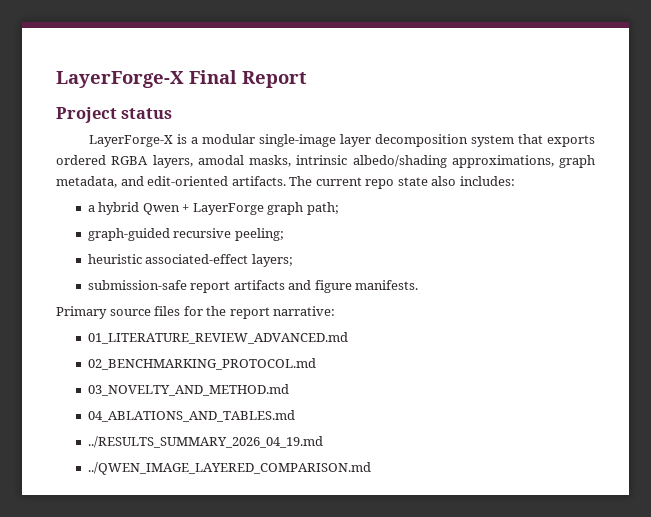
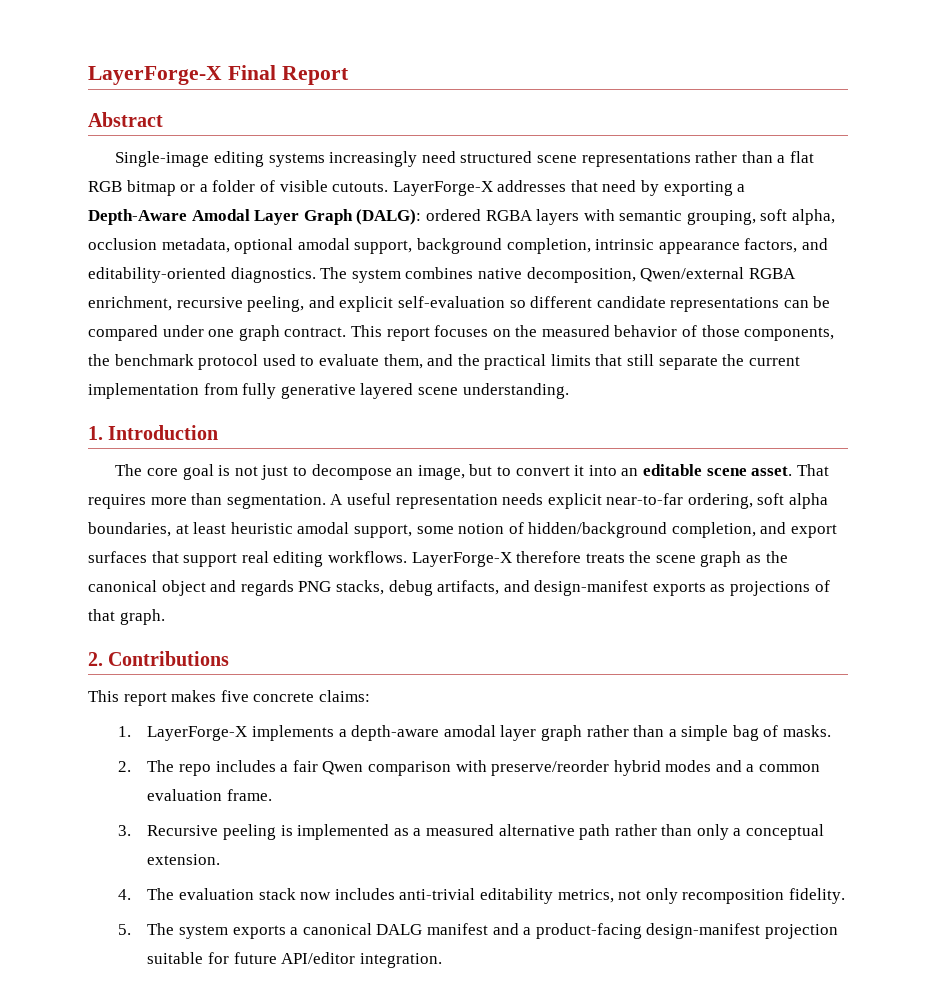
[56,107,173,123] [88,134,596,147] [56,155,595,168] [56,176,515,189] [87,202,339,215] [87,228,284,241] [87,254,293,267] [87,280,419,293] [56,306,336,319] [87,332,348,344] [87,358,316,370] [87,384,289,396] [87,410,295,422] [87,436,323,448] [87,462,371,475] Project status // LayerForge-X is a modular single-image layer decomposition system that exports ordered RGBA layers, amodal masks, intrinsic albedo/shading approximations, graph metadata, and edit-oriented artifacts. The current repo state also includes: // a hybrid Qwen + LayerForge graph path; // graph-guided recursive peeling; // heuristic associated-effect layers; // submission-safe report artifacts and figure manifests. // Primary source files for the report narrative: // 01_LITERATURE_REVIEW_ADVANCED.md // 02_BENCHMARKING_PROTOCOL.md // 03_NOVELTY_AND_METHOD.md // 04_ABLATIONS_AND_TABLES.md // ../RESULTS_SUMMARY_2026_04_19.md // ../QWEN_IMAGE_LAYERED_COMPARISON.md -> [88,112,163,127] [115,151,814,167] [88,180,746,196] [88,209,836,225] [88,238,828,254] [88,267,796,283] [88,296,831,312] [88,325,835,341] [88,354,800,370] [88,383,569,399] [88,425,219,440] [115,464,829,480] [88,493,829,509] [88,522,838,538] [88,551,788,567] [88,580,830,596] [88,609,165,625] [88,651,230,666] [88,690,370,706] [117,725,832,741] [117,760,821,776] [147,789,272,801] [117,824,825,840] [147,854,221,865] [117,888,845,904] [117,923,838,939] [147,952,442,968] Abstract // Single-image editing systems increasingly need structured scene representations rather than a flat RGB bitmap or a folder of visible cutouts. LayerForge-X addresses that need by exporting a Depth-Aware Amodal Layer Graph (DALG): ordered RGBA layers with semantic grouping, soft alpha, occlusion metadata, optional amodal support, background completion, intrinsic appearance factors, and editability-oriented diagnostics. The system combines native decomposition, Qwen/external RGBA enrichment, recursive peeling, and explicit self-evaluation so different candidate representations can be compared under one graph contract. This report focuses on the measured behavior of those components, the benchmark protocol used to evaluate them, and the practical limits that still separate the current implementation from fully generative layered scene understanding. // 1. Introduction // The core goal is not just to decompose an image, but to convert it into an editable scene asset. That requires more than segmentation. A useful representation needs explicit near-to-far ordering, soft alpha boundaries, at least heuristic amodal support, some notion of hidden/background completion, and export surfaces that support real editing workflows. LayerForge-X therefore treats the scene graph as the canonical object and regards PNG stacks, debug artifacts, and design-manifest exports as projections of that graph. // 2. Contributions // This report makes five concrete claims: // 1. LayerForge-X implements a depth-aware amodal layer graph rather than a simple bag of masks. // 2. The repo includes a fair Qwen comparison with preserve/reorder hybrid modes and a common evaluation frame. // 3. Recursive peeling is implemented as a measured alternative path rather than only a conceptual extension. // 4. The evaluation stack now includes anti-trivial editability metrics, not only recomposition fidelity. // 5. The system exports a canonical DALG manifest and a product-facing design-manifest projection suitable for future API/editor integration.

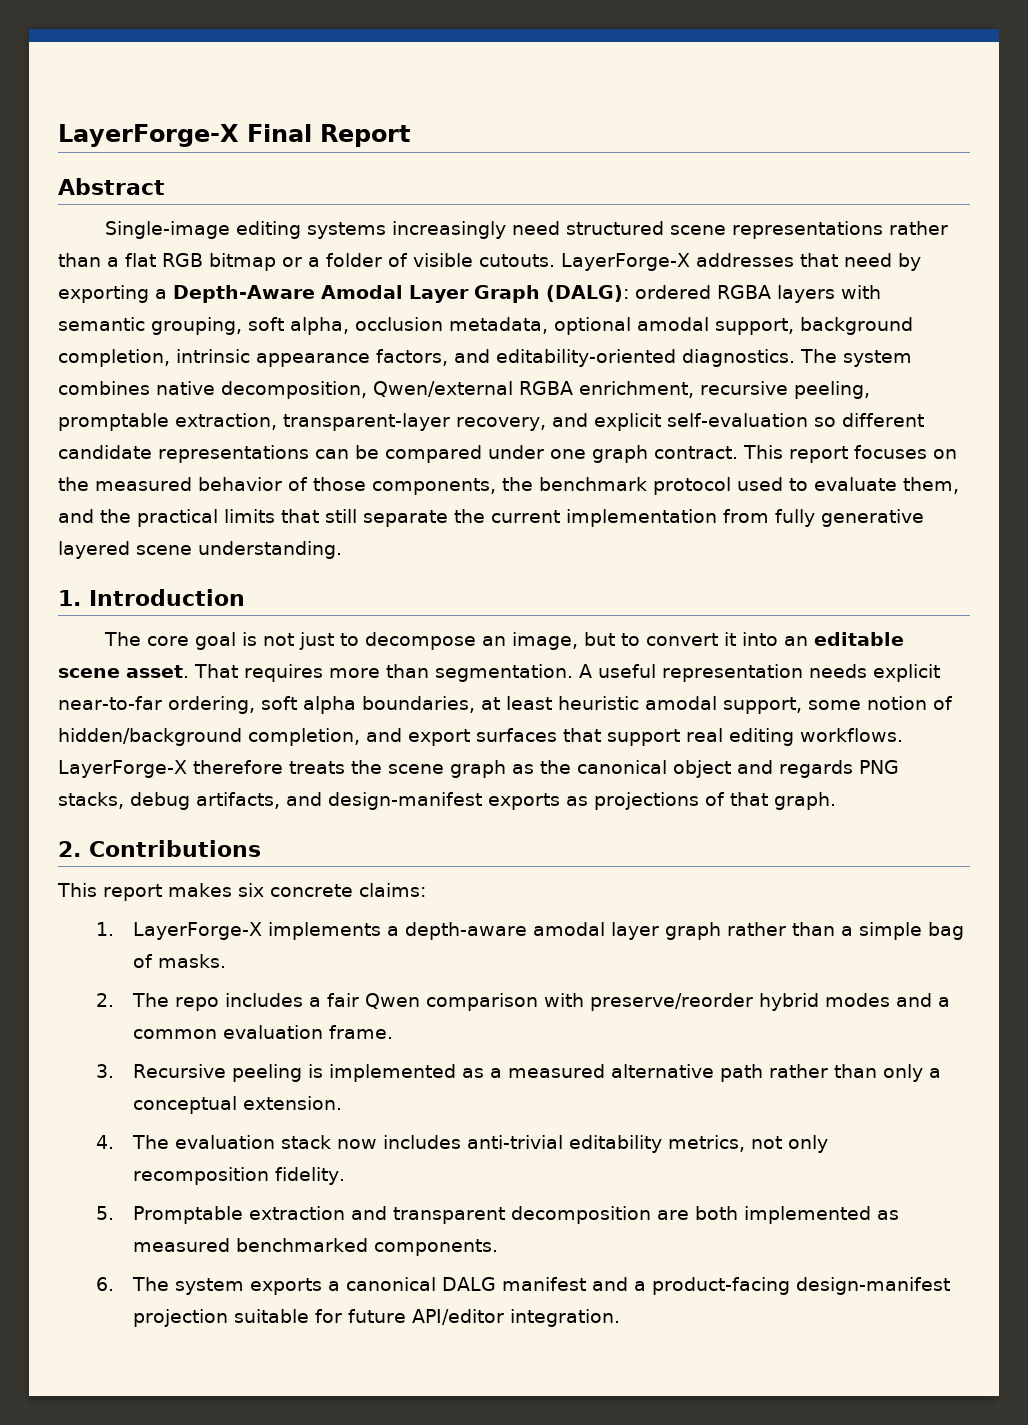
(305, 304) none -> [58,413,546,431] promptable extraction, transparent-layer recovery,
[220,690,249,702] five -> [237,883,264,897] six
(131, 929) none -> [133,1206,900,1224] [133,1238,499,1256] [95,1277,114,1291] Promptable extraction and transparent decomposition are both implemented as measured benchmarked components. // 6.

